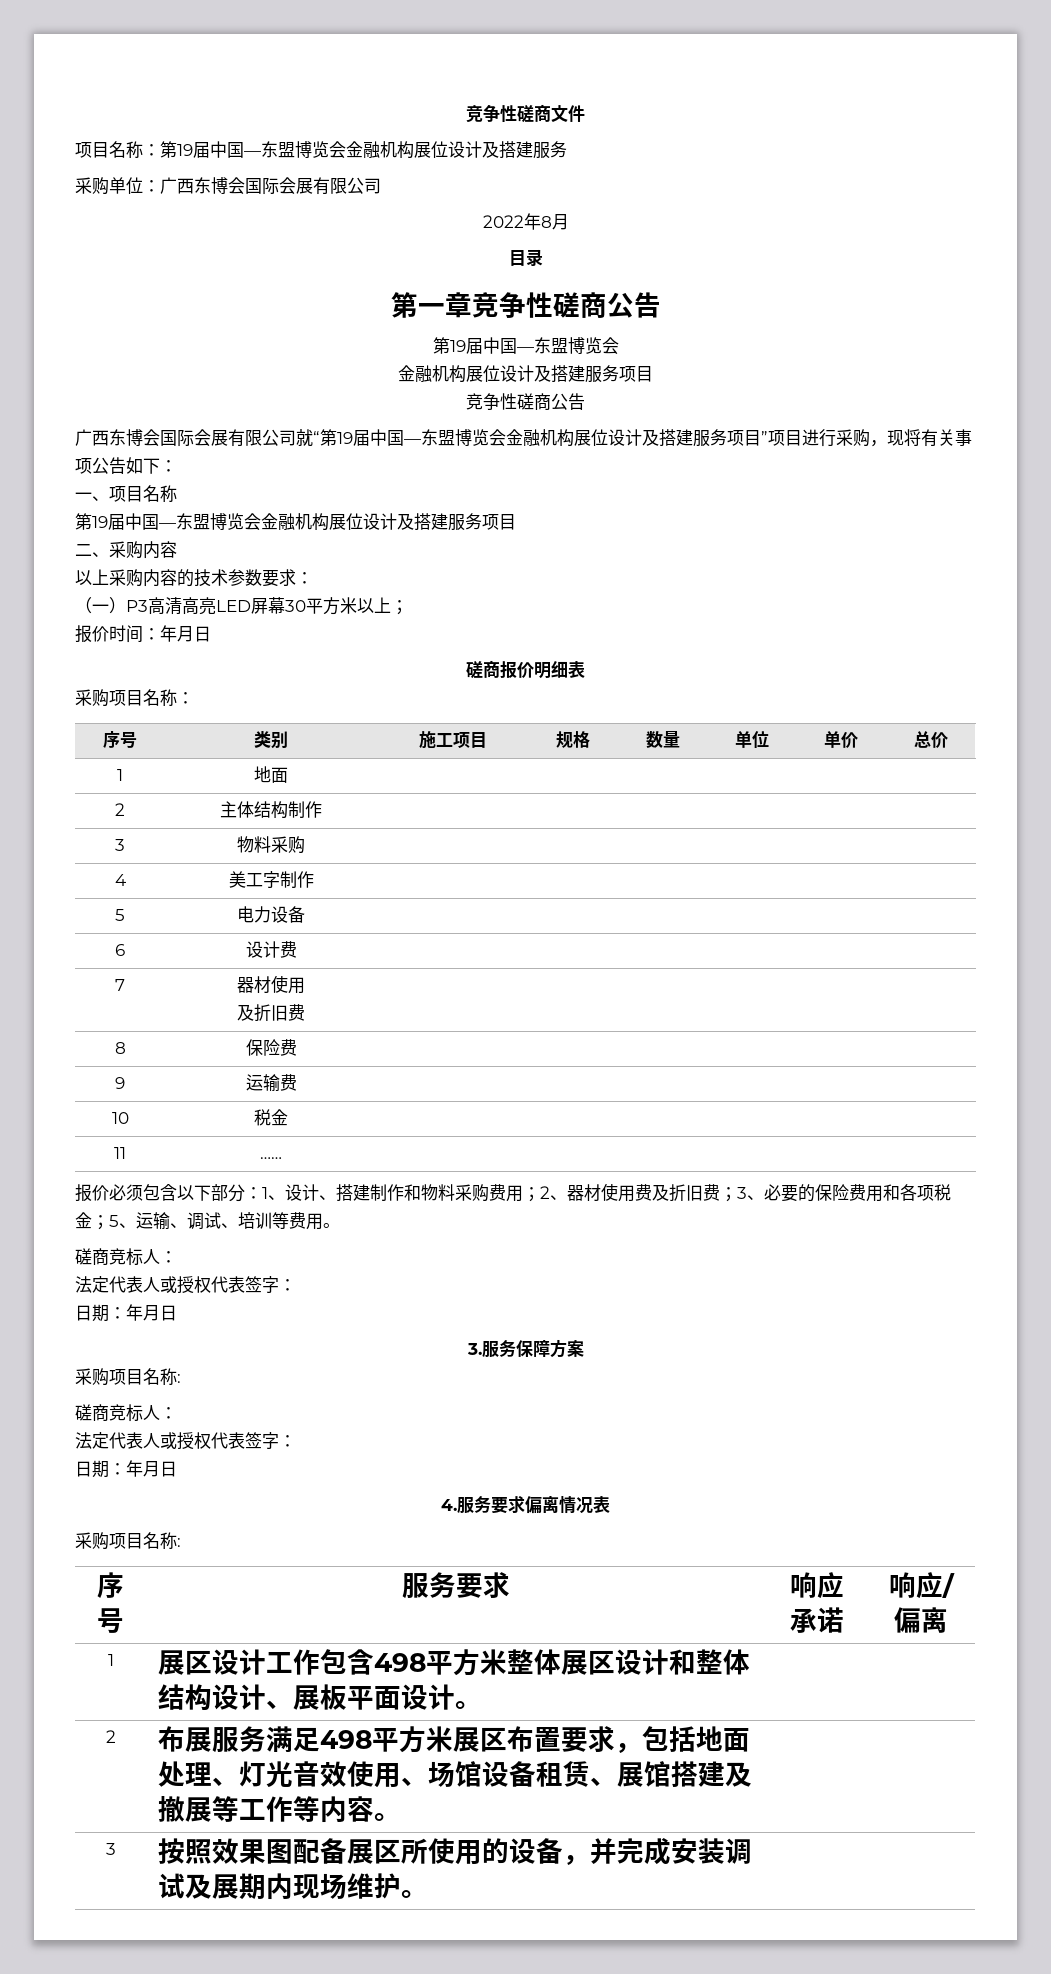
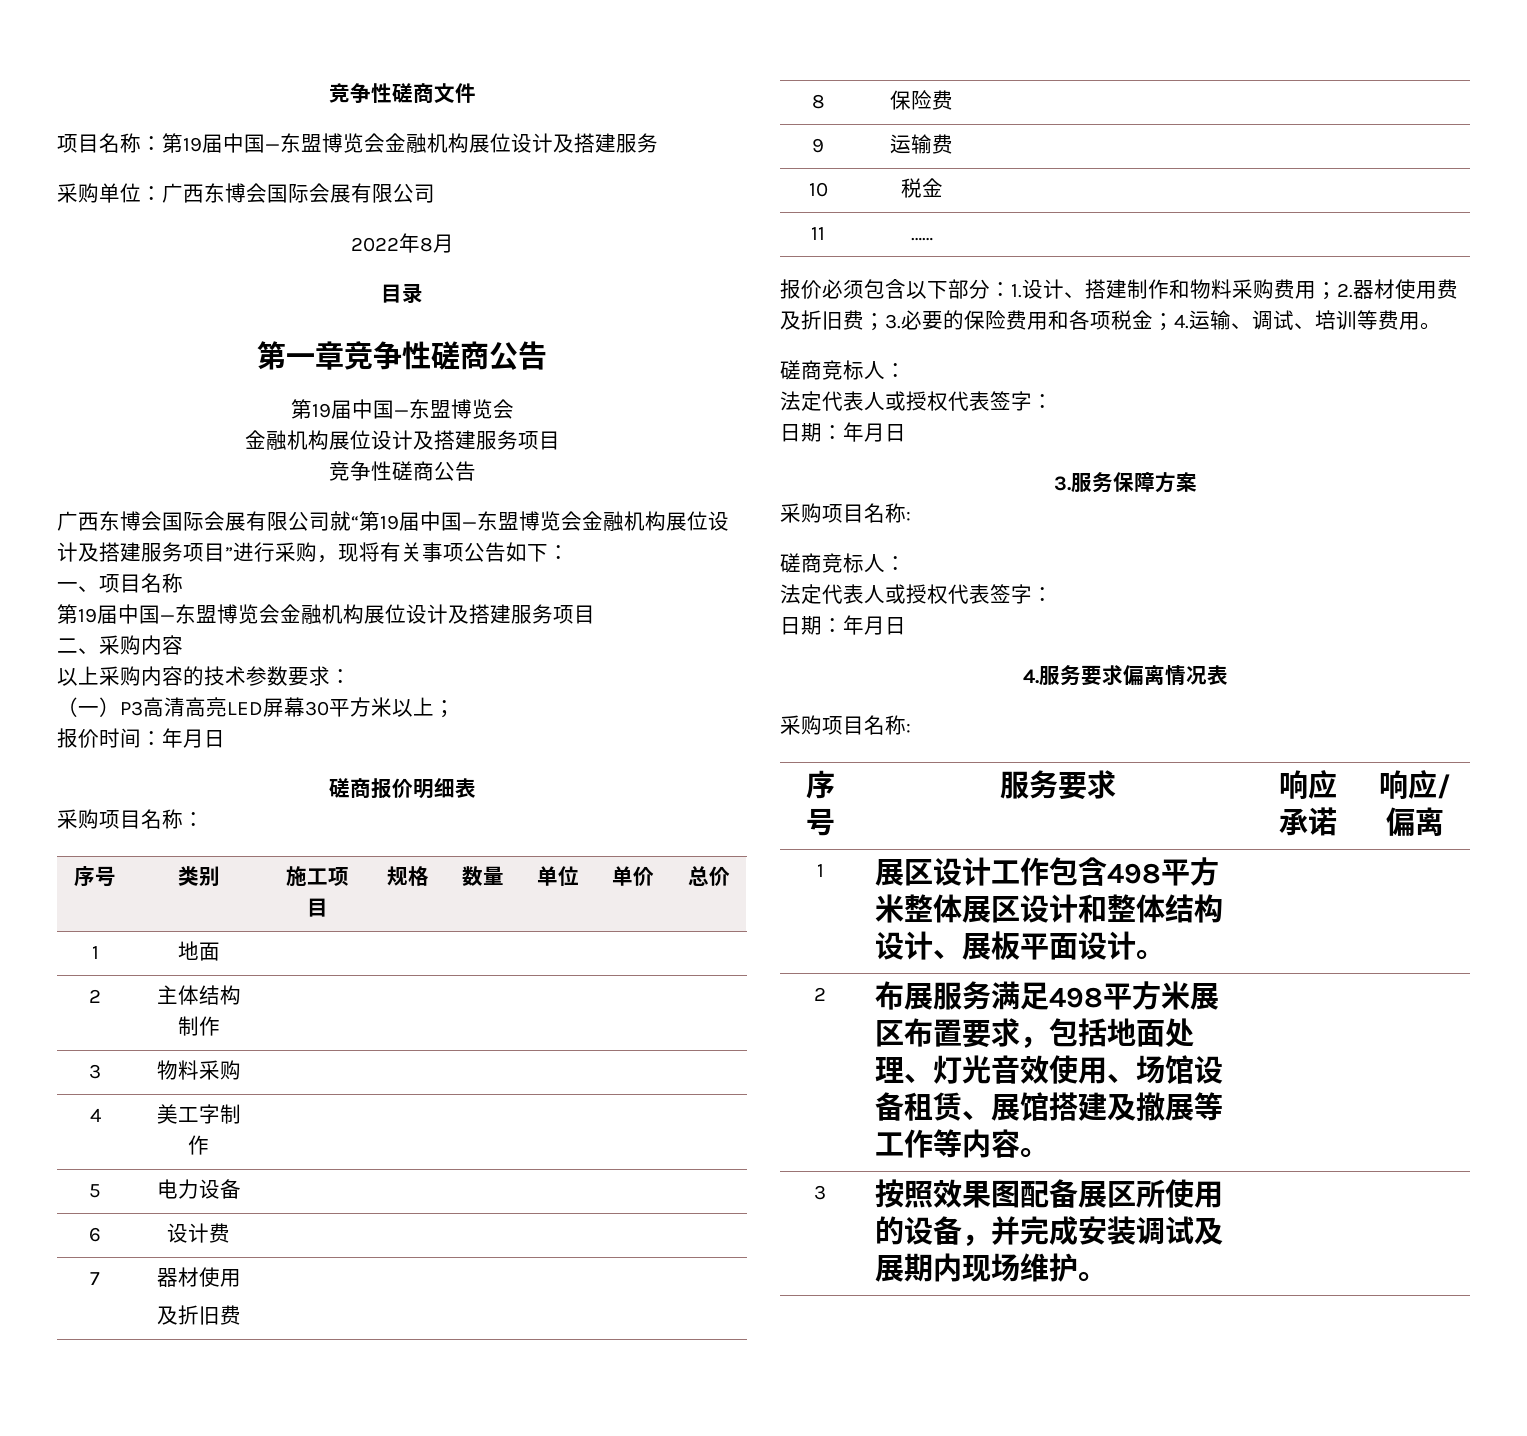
[768,430,802,446] 项目 -> (233, 553) none
[262,1187,285,1200] 1、 -> [1011,284,1022,298] 1.
[540,1186,567,1200] 2、 -> [1337,283,1353,298] 2.
[737,1187,764,1200] 3、 -> [885,314,901,329] 3.
[109,1215,136,1228] 5、 -> [1174,314,1189,329] 4.

